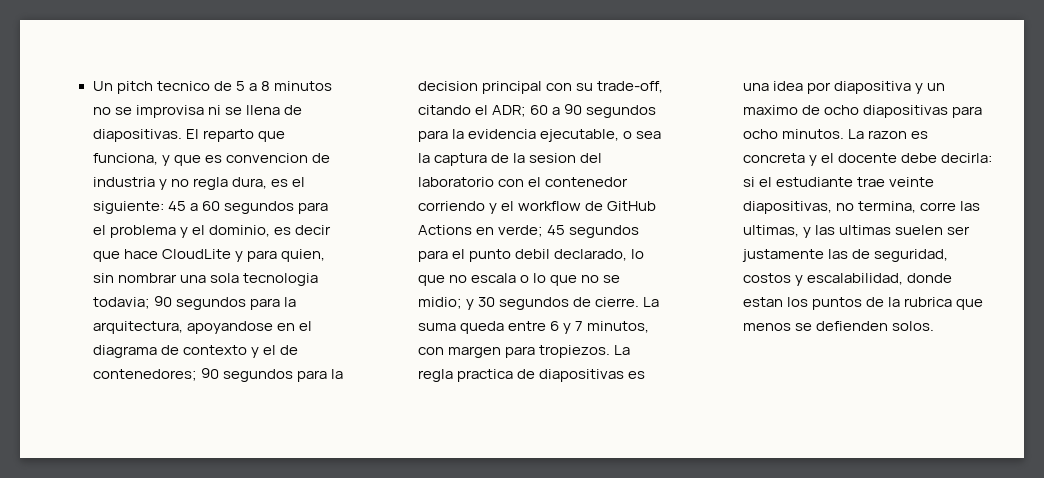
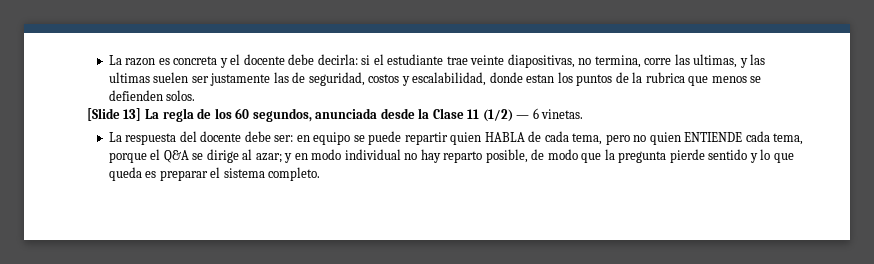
[92,81,332,94] [92,105,302,118] [92,129,285,142] [92,153,330,166] [92,177,305,190] [92,201,328,214] [92,225,331,238] [92,249,325,262] [92,273,318,286] [92,296,296,310] [92,321,312,334] [92,345,298,358] [92,368,343,382] [417,81,663,94] [417,104,656,118] [417,129,661,142] [417,153,602,166] [417,177,628,187] [417,201,656,214] [417,225,639,238] [417,249,644,262] [417,273,620,286] [417,297,659,310] [417,321,649,334] [417,345,630,358] [417,369,645,382] [742,81,945,94] [742,105,982,118] [742,129,844,139] Un pitch tecnico de 5 a 8 minutos no se improvisa ni se llena de diapositivas. El reparto que funciona, y que es convencion de industria y no regla dura, es el siguiente: 45 a 60 segundos para el problema y el dominio, es decir que hace CloudLite y para quien, sin nombrar una sola tecnologia todavia; 90 segundos para la arquitectura, apoyandose en el diagrama de contexto y el de contenedores; 90 segundos para la decision principal con su trade-off, citando el ADR; 60 a 90 segundos para la evidencia ejecutable, o sea la captura de la sesion del laboratorio con el contenedor corriendo y el workflow de GitHub Actions en verde; 45 segundos para el punto debil declarado, lo que no escala o lo que no se midio; y 30 segundos de cierre. La suma queda entre 6 y 7 minutos, con margen para tropiezos. La regla practica de diapositivas es una idea por diapositiva y un maximo de ocho diapositivas para ocho minutos. -> (108, 60) none
(934, 326) none -> [86,108,584,122] [108,131,804,145] [108,149,794,163] [108,167,321,181] // [Slide 13] La regla de los 60 segundos, anunciada desde la Clase 11 (1/2) — 6 vinetas. // La respuesta del docente debe ser: en equipo se puede repartir quien HABLA de cada tema, pero no quien ENTIENDE cada tema, porque el Q&A se dirige al azar; y en modo individual no hay reparto posible, de modo que la pregunta pierde sentido y lo que queda es preparar el sistema completo.

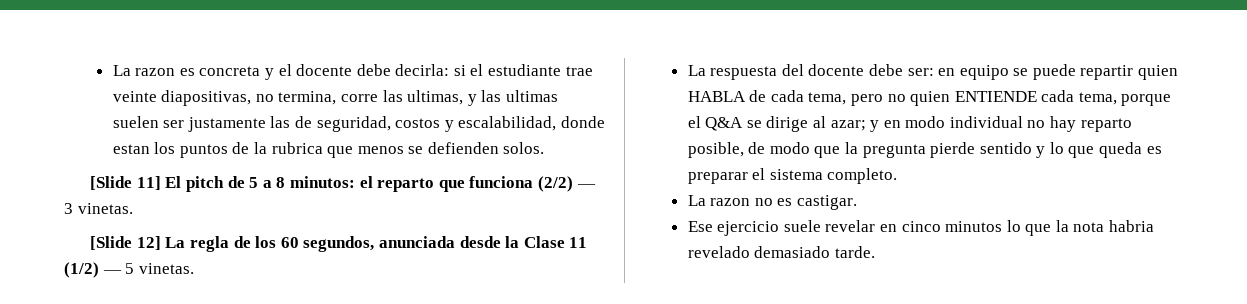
[123,108,142,121] 13] -> [136,176,596,192] [64,203,133,214] [90,236,161,250] 11] El pitch de 5 a 8 minutos: el reparto que funciona (2/2) — 3 vinetas. // [Slide 12]
[532,108,539,119] 6 -> [125,263,135,274] 5
(321, 174) none -> [687,195,857,210] [687,220,1155,236] [687,246,875,258] // La razon no es castigar. // Ese ejercicio suele revelar en cinco minutos lo que la nota habria revelado demasiado tarde.

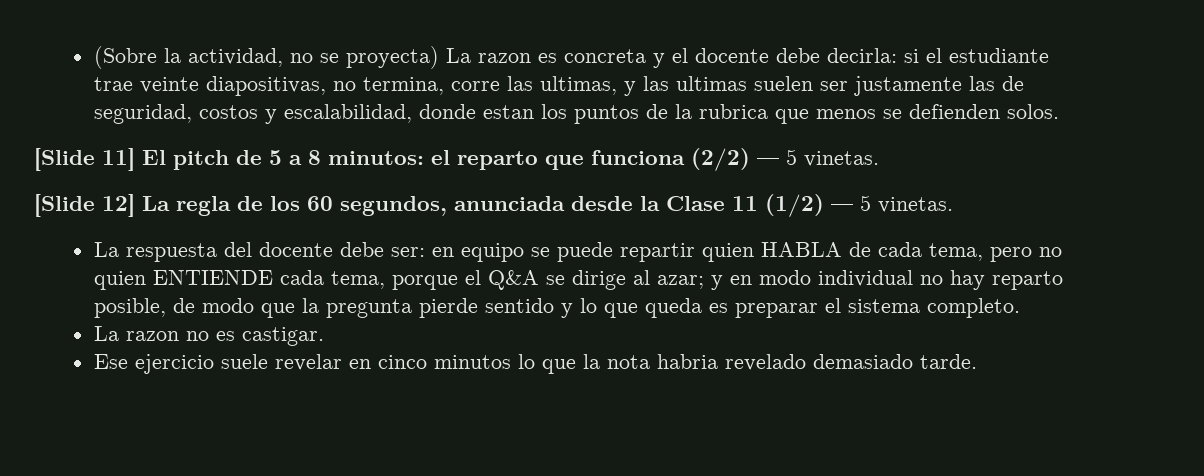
(112, 70) none -> [93,46,439,69] (Sobre la actividad, no se proyecta)
[64,203,73,214] 3 -> [786,149,797,165] 5

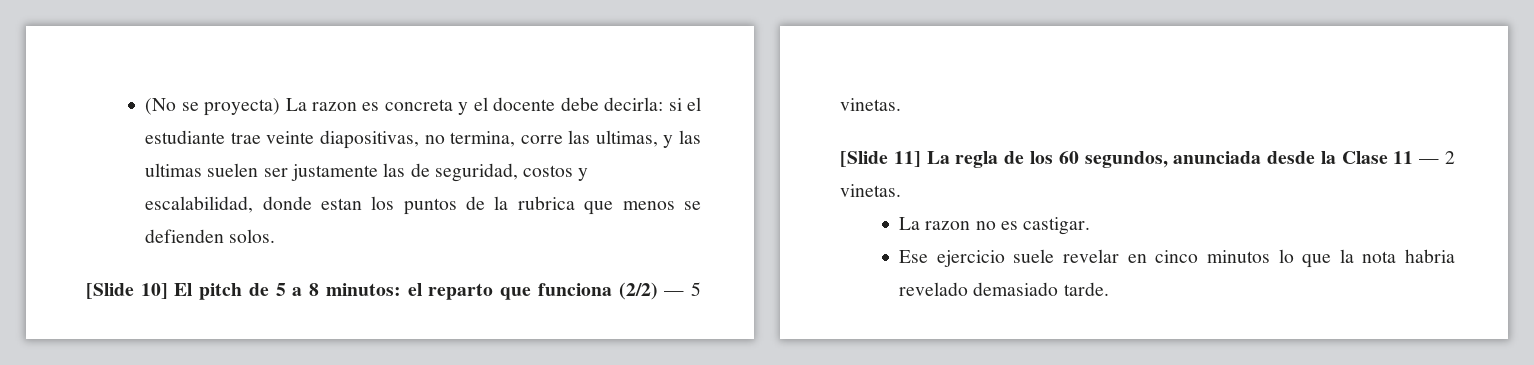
[93,46,313,69] (Sobre la actividad, no -> [145,98,177,115] (No
[102,148,135,171] 11] -> [140,283,168,299] 10]
[102,194,135,217] 12] -> [893,151,921,167] 11]
[765,194,953,217] [93,242,1062,262] [93,270,1063,290] [93,298,1020,318] (1/2) — 5 vinetas. // La respuesta del docente debe ser: en equipo se puede repartir quien HABLA de cada tema, pero no quien ENTIENDE cada tema, porque el Q&A se dirige al azar; y en modo individual no hay reparto posible, de modo que la pregunta pierde sentido y lo que queda es preparar el sistema completo. -> [1419,151,1455,164] [840,184,901,197] — 2 vinetas.

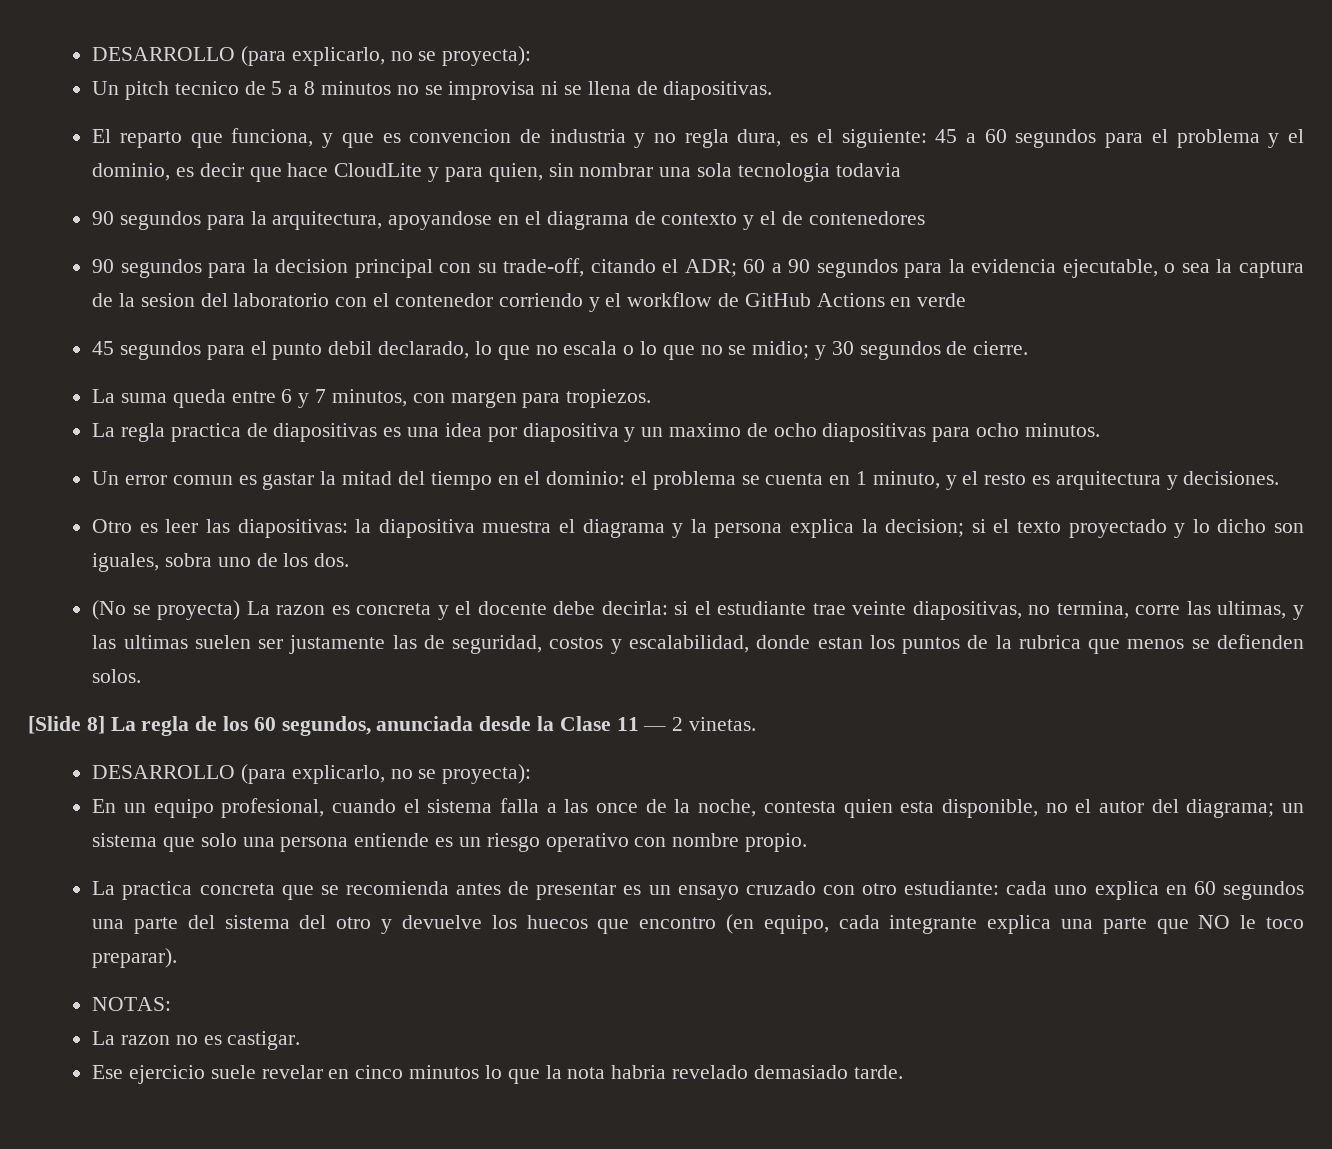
(145, 106) none -> [92,46,532,66] [92,81,773,100] [92,128,1304,148] [92,163,901,182] [92,211,925,230] [92,258,1304,278] [92,292,967,312] [92,341,1029,360] [92,389,652,408] [92,423,1100,442] [92,471,1280,490] [92,519,1304,538] [92,553,350,572] DESARROLLO (para explicarlo, no se proyecta): // Un pitch tecnico de 5 a 8 minutos no se improvisa ni se llena de diapositivas. // El reparto que funciona, y que es convencion de industria y no regla dura, es el siguiente: 45 a 60 segundos para el problema y el dominio, es decir que hace CloudLite y para quien, sin nombrar una sola tecnologia todavia // 90 segundos para la arquitectura, apoyandose en el diagrama de contexto y el de contenedores // 90 segundos para la decision principal con su trade-off, citando el ADR; 60 a 90 segundos para la evidencia ejecutable, o sea la captura de la sesion del laboratorio con el contenedor corriendo y el workflow de GitHub Actions en verde // 45 segundos para el punto debil declarado, lo que no escala o lo que no se midio; y 30 segundos de cierre. // La suma queda entre 6 y 7 minutos, con margen para tropiezos. // La regla practica de diapositivas es una idea por diapositiva y un maximo de ocho diapositivas para ocho minutos. // Un error comun es gastar la mitad del tiempo en el dominio: el problema se cuenta en 1 minuto, y el resto es arquitectura y decisiones. // Otro es leer las diapositivas: la diapositiva muestra el diagrama y la persona explica la decision; si el texto proyectado y lo dicho son iguales, sobra uno de los dos. //
[140,282,701,300] [840,98,901,111] [840,151,921,167] 10] El pitch de 5 a 8 minutos: el reparto que funciona (2/2) — 5 vinetas. // [Slide 11] -> [86,716,105,734] 8]
(901, 190) none -> [92,764,532,784] [92,798,1304,818] [92,833,807,852] [92,881,1304,900] [92,914,1305,934] [92,948,178,968] [92,997,172,1011] // DESARROLLO (para explicarlo, no se proyecta): // En un equipo profesional, cuando el sistema falla a las once de la noche, contesta quien esta disponible, no el autor del diagrama; un sistema que solo una persona entiende es un riesgo operativo con nombre propio. // La practica concreta que se recomienda antes de presentar es un ensayo cruzado con otro estudiante: cada uno explica en 60 segundos una parte del sistema del otro y devuelve los huecos que encontro (en equipo, cada integrante explica una parte que NO le toco preparar). // NOTAS:

